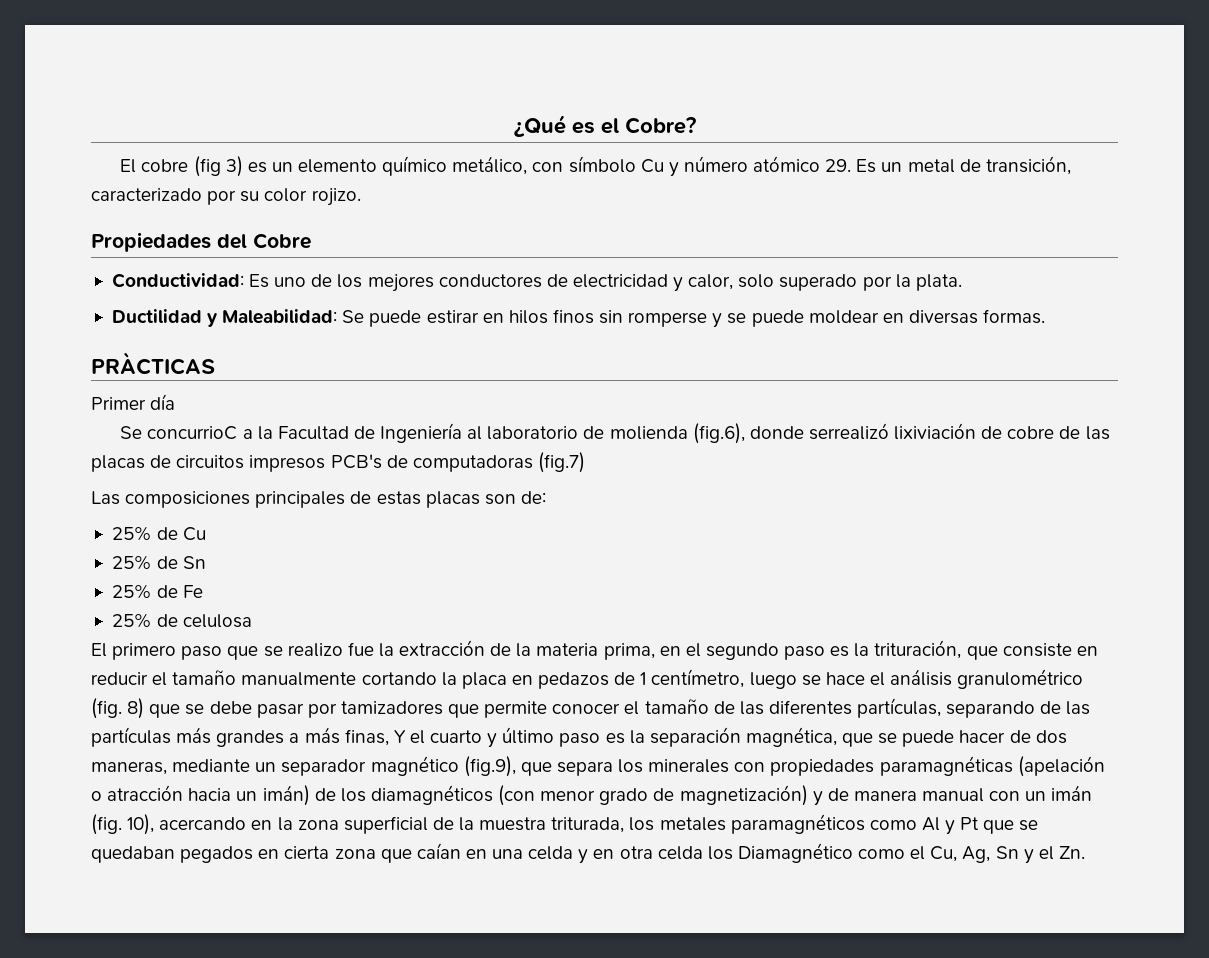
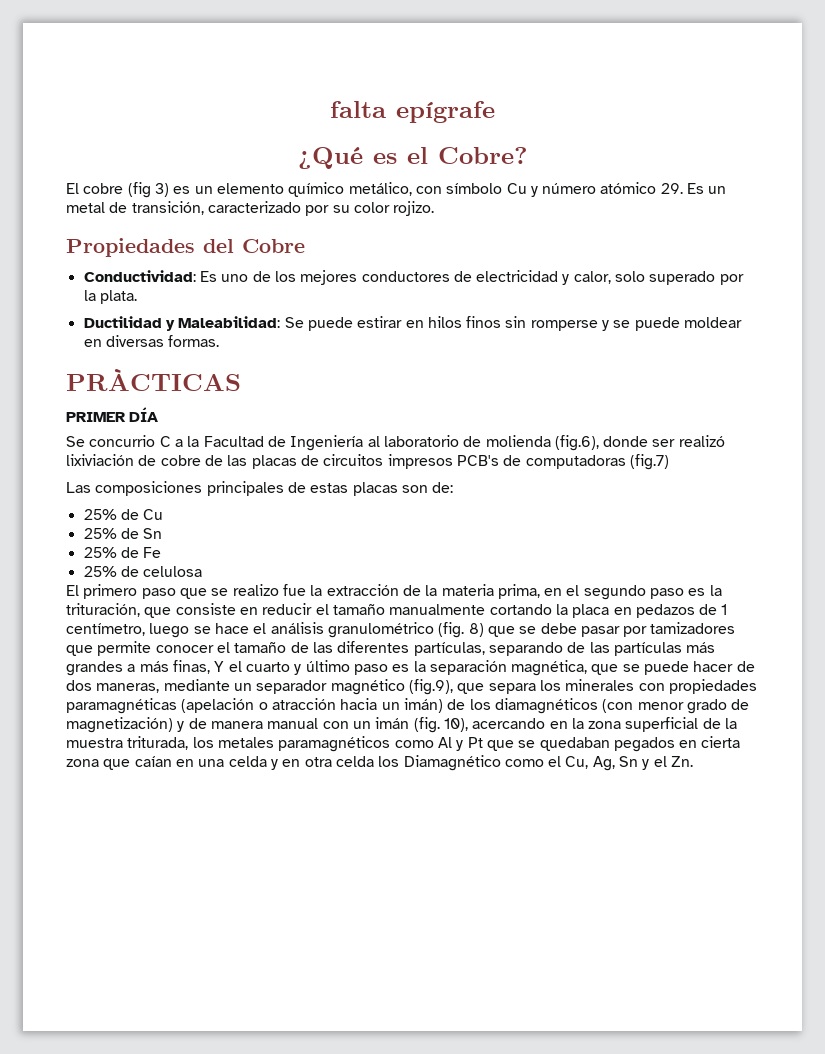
(513, 126) none -> [330,101,495,123] falta epígrafe //
[91,394,176,410] [120,426,238,440] Primer día // Se concurrioC -> [66,407,159,422] [66,435,171,447] PRIMER DÍA // Se concurrio C
[808,423,889,440] serrealizó -> [652,435,725,447] ser realizó

